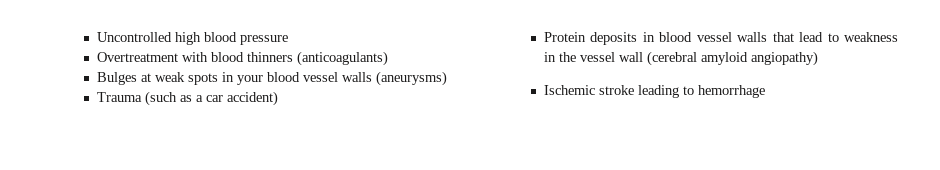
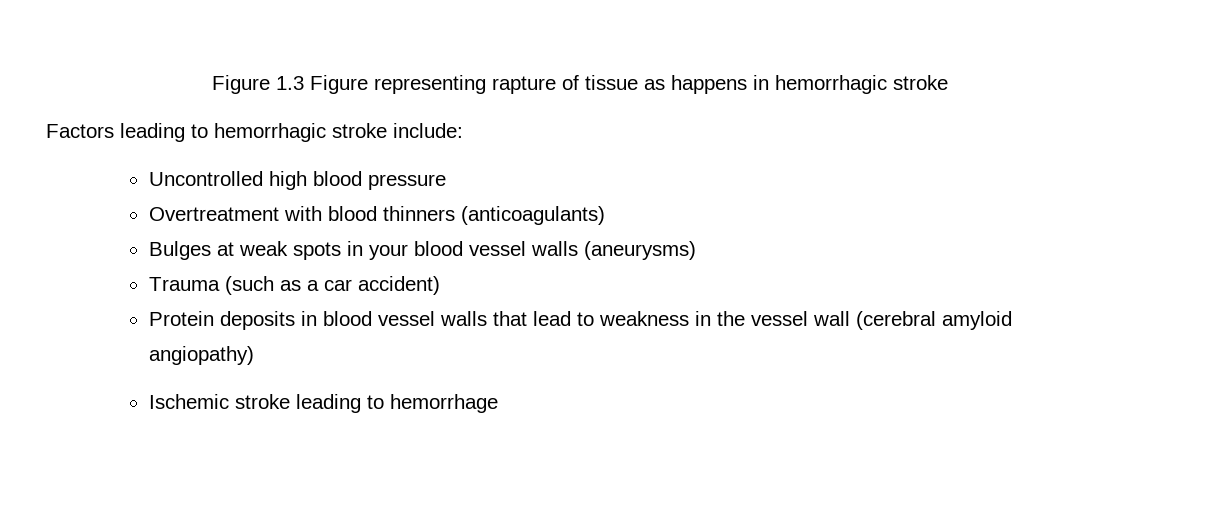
(96, 37) none -> [212,75,948,94] [46,123,463,142] Figure 1.3 Figure representing rapture of tissue as happens in hemorrhagic stroke // Factors leading to hemorrhagic stroke include: //

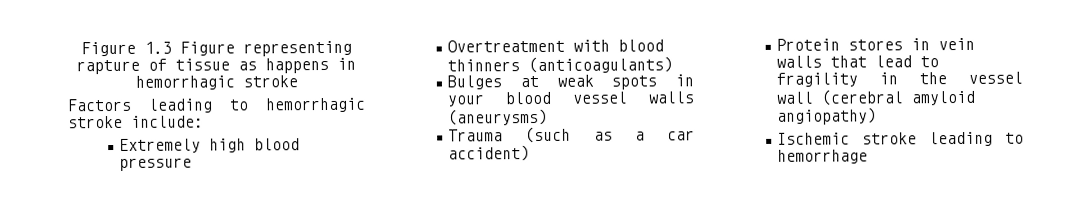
[148,171,263,186] Uncontrolled -> [119,138,202,153] Extremely
[219,311,435,330] deposits in blood vessel -> [848,37,976,51] stores in vein
[598,311,689,326] weakness -> [776,72,859,87] fragility

